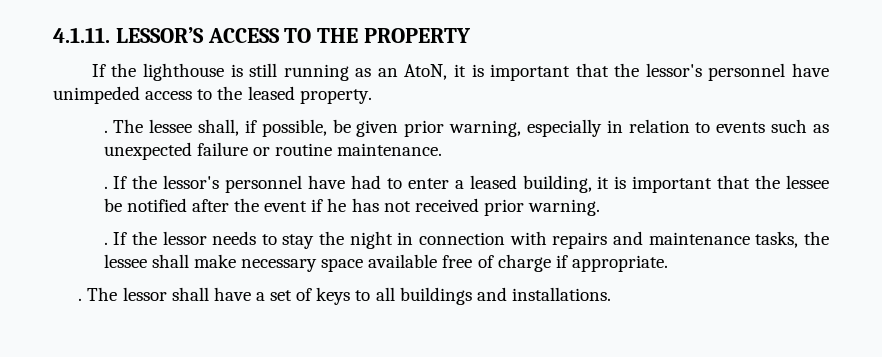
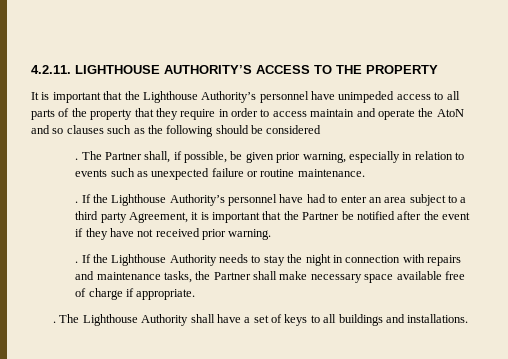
[53,27,204,43] 4.1.11. LESSOR’S -> [31,65,252,74] 4.2.11. LIGHTHOUSE AUTHORITY’S
[91,63,702,81] If the lighthouse is still running as an AtoN, it is important that the lessor's -> [31,91,257,103] It is important that the Lighthouse Authority’s
[217,86,372,104] [103,119,193,133] the leased property. // . The lessee -> [446,91,460,100] [31,108,464,120] [31,125,322,137] [75,151,142,160] all parts of the property that they require in order to access maintain and operate the AtoN and so clauses such as the following should be considered // . The Partner
[163,175,220,189] lessor's -> [111,194,225,206] Lighthouse Authority’s
[454,175,830,193] a leased building, it is important that the lessee -> [368,194,467,206] [75,211,340,223] an area subject to a third party Agreement, it is important that the Partner
[327,198,379,212] he has -> [85,228,134,240] they have
[162,231,207,245] lessor -> [111,254,217,266] Lighthouse Authority
[103,254,147,268] lessee -> [213,272,251,280] Partner
[122,287,167,301] lessor -> [82,314,189,326] Lighthouse Authority

